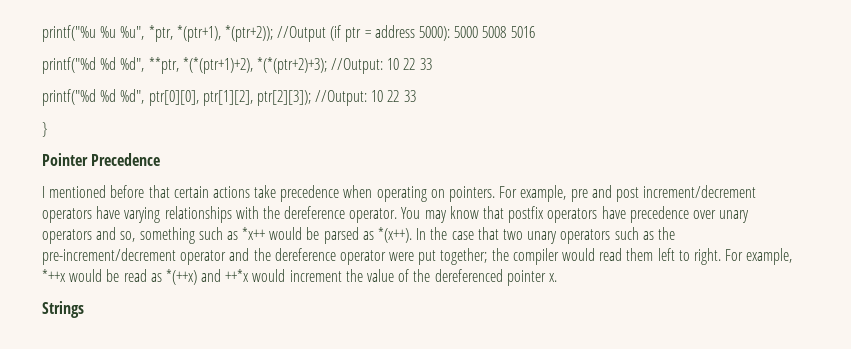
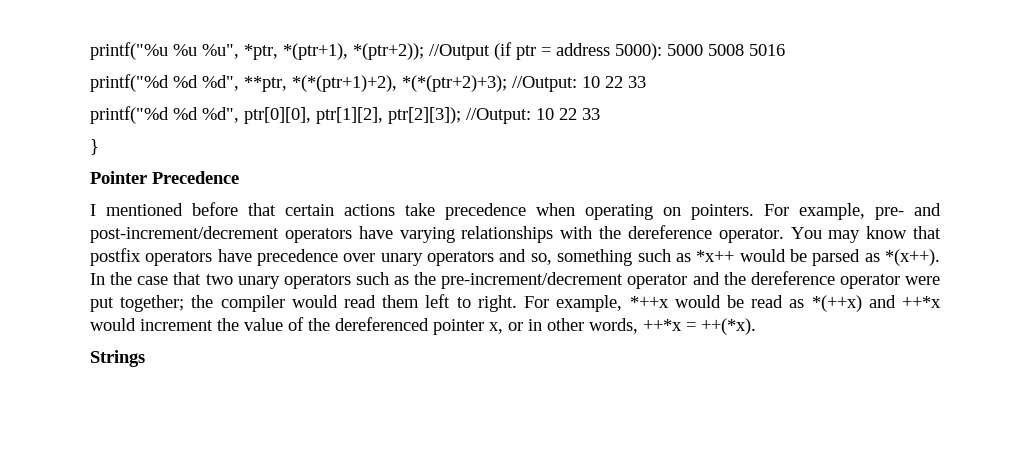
[570,185,757,202] pre and post increment/decrement -> [875,203,941,220] [90,226,279,243] pre- and post-increment/decrement
[548,273,557,282] x. -> [489,318,756,335] x, or in other words, ++*x = ++(*x).

